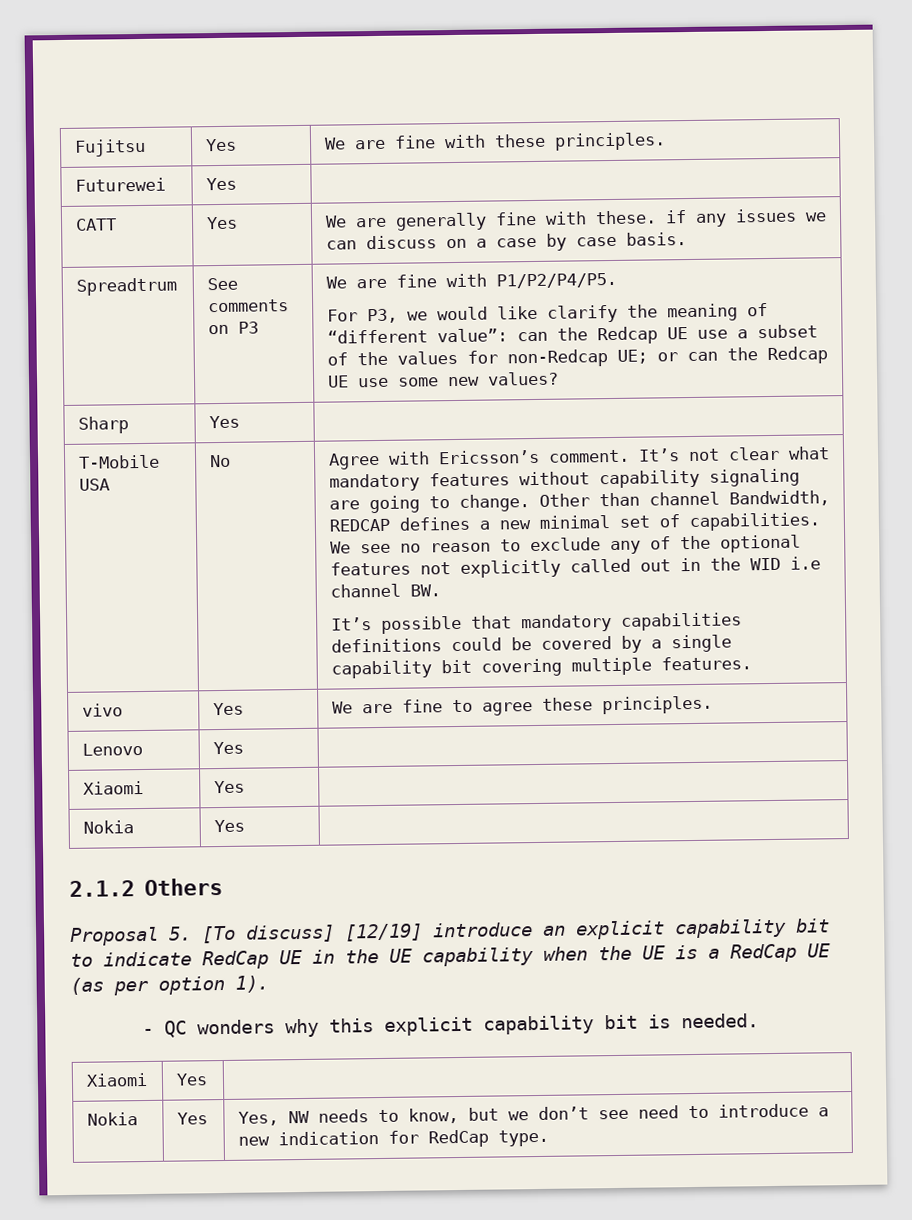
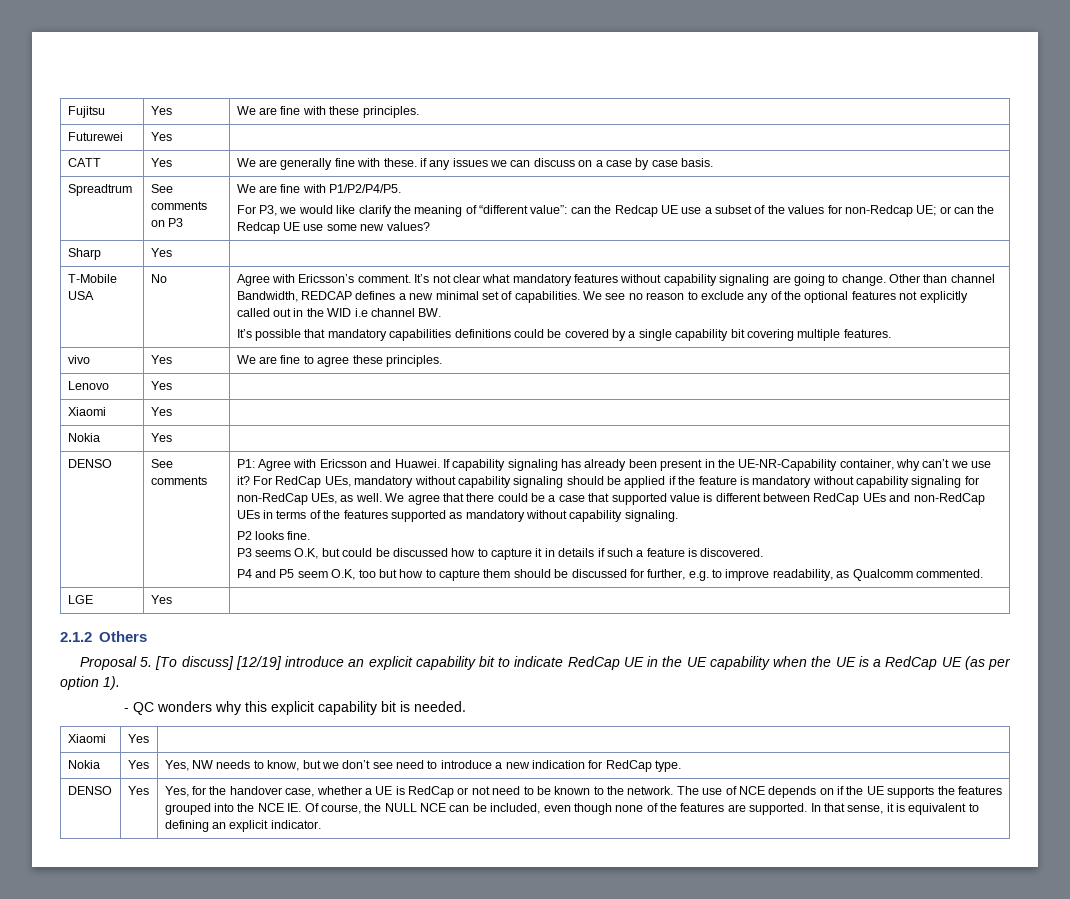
(245, 826) none -> [67,459,112,468] [150,459,173,468] [150,476,207,485] [236,459,992,471] [236,476,979,488] [236,493,985,505] [236,510,678,522] [236,531,311,540] [236,548,764,560] [236,569,983,581] [67,595,93,604] [150,595,172,604] // DENSO | See comments | P1: Agree with Ericsson and Huawei. If capability signaling has already been present in the UE-NR-Capability container, why can’t we use it? For RedCap UEs, mandatory without capability signaling should be applied if the feature is mandatory without capability signaling for non-RedCap UEs, as well. We agree that there could be a case that supported value is different between RedCap UEs and non-RedCap UEs in terms of the features supported as mandatory without capability signaling. // P2 looks fine. // P3 seems O.K, but could be discussed how to capture it in details if such a feature is discovered. // P4 and P5 seem O.K, too but how to capture them should be discussed for further, e.g. to improve readability, as Qualcomm commented. // LGE | Yes |
(549, 1138) none -> [67,786,112,795] [127,786,149,795] [164,786,1002,798] [164,803,979,815] [164,820,321,832] // DENSO | Yes | Yes, for the handover case, whether a UE is RedCap or not need to be known to the network. The use of NCE depends on if the UE supports the features grouped into the NCE IE. Of course, the NULL NCE can be included, even though none of the features are supported. In that sense, it is equivalent to defining an explicit indicator.

